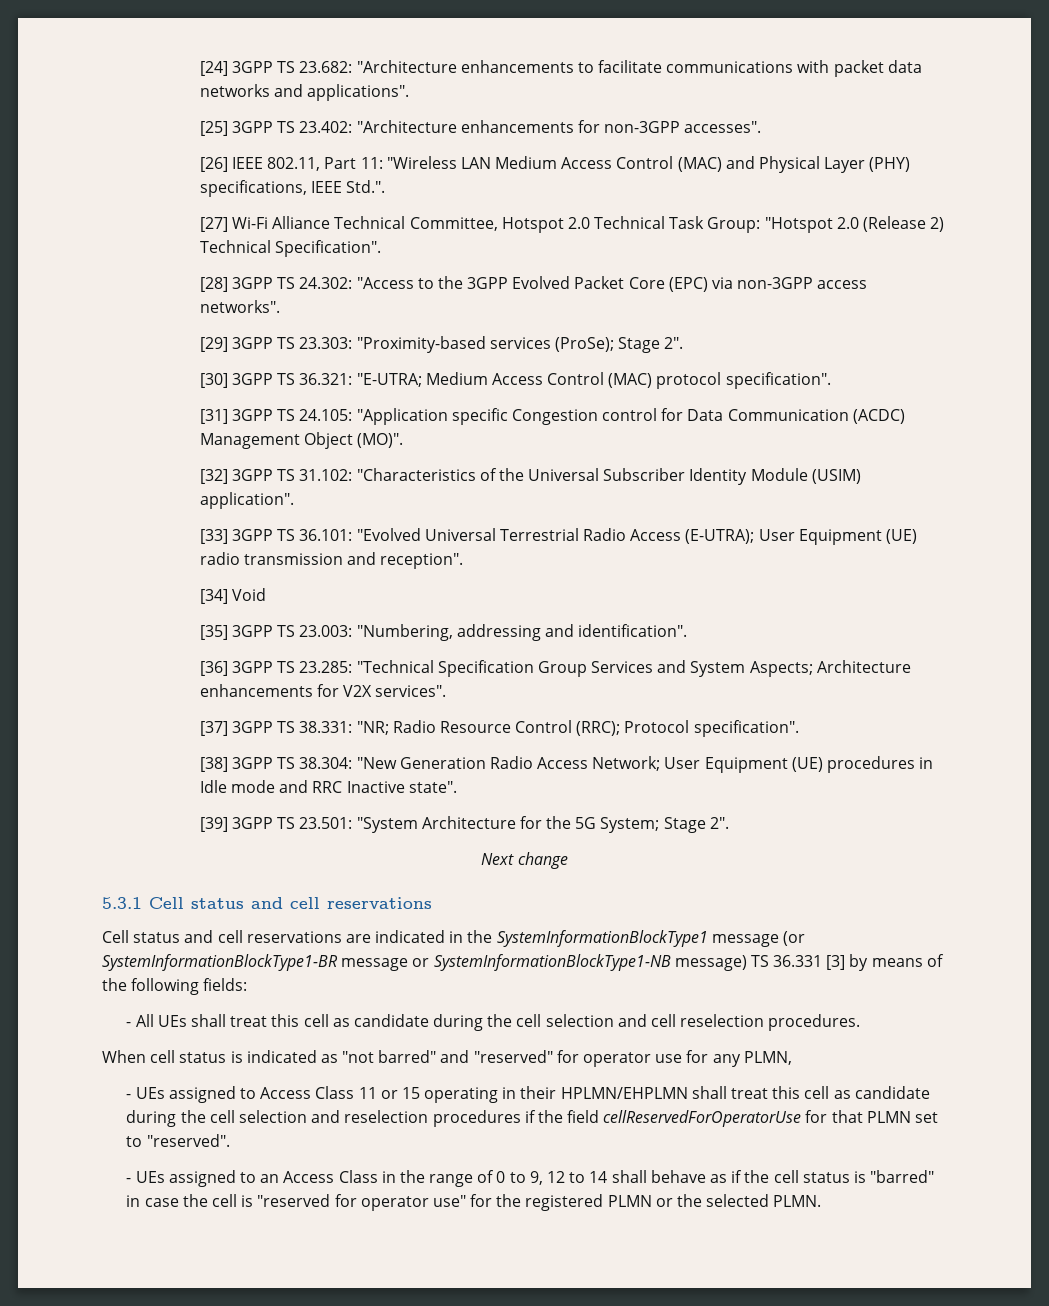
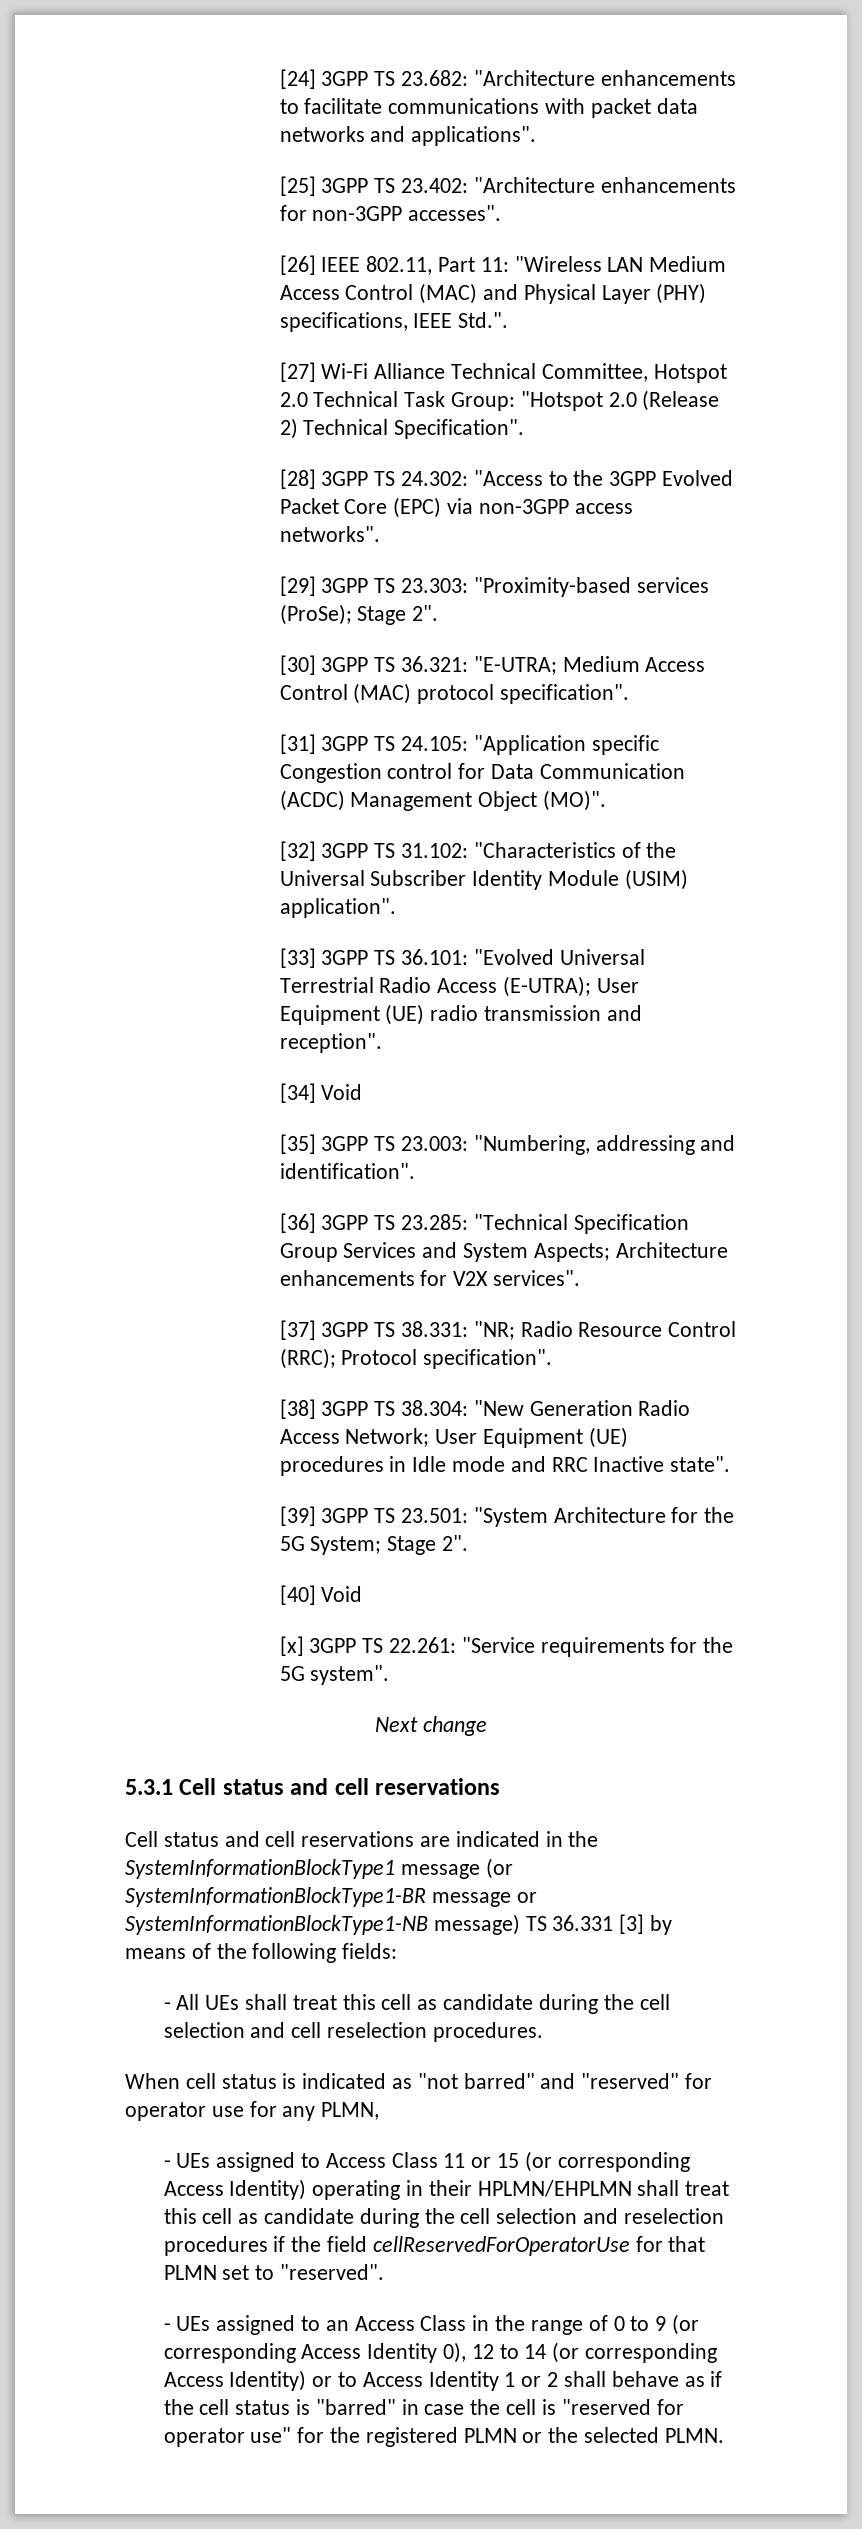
(729, 823) none -> [279,1585,363,1605] [279,1636,734,1657] [279,1665,390,1685] // [40] Void // [x] 3GPP TS 22.261: "Service requirements for the 5G system".
(420, 1093) none -> [524,2151,690,2172] [163,2179,307,2200] (or corresponding Access Identity)
[529,1171,608,1185] 9, 12 to 14 -> [655,2314,699,2335] [163,2342,718,2363] [163,2370,559,2391] 9 (or corresponding Access Identity 0), 12 to 14 (or corresponding Access Identity) or to Access Identity 1 or 2

